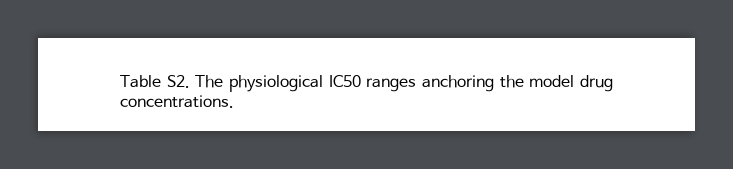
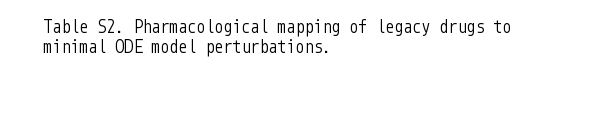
[195,75,613,92] [120,95,234,108] The physiological IC50 ranges anchoring the model drug concentrations. -> [133,19,511,37] [43,39,331,57] Pharmacological mapping of legacy drugs to minimal ODE model perturbations.

